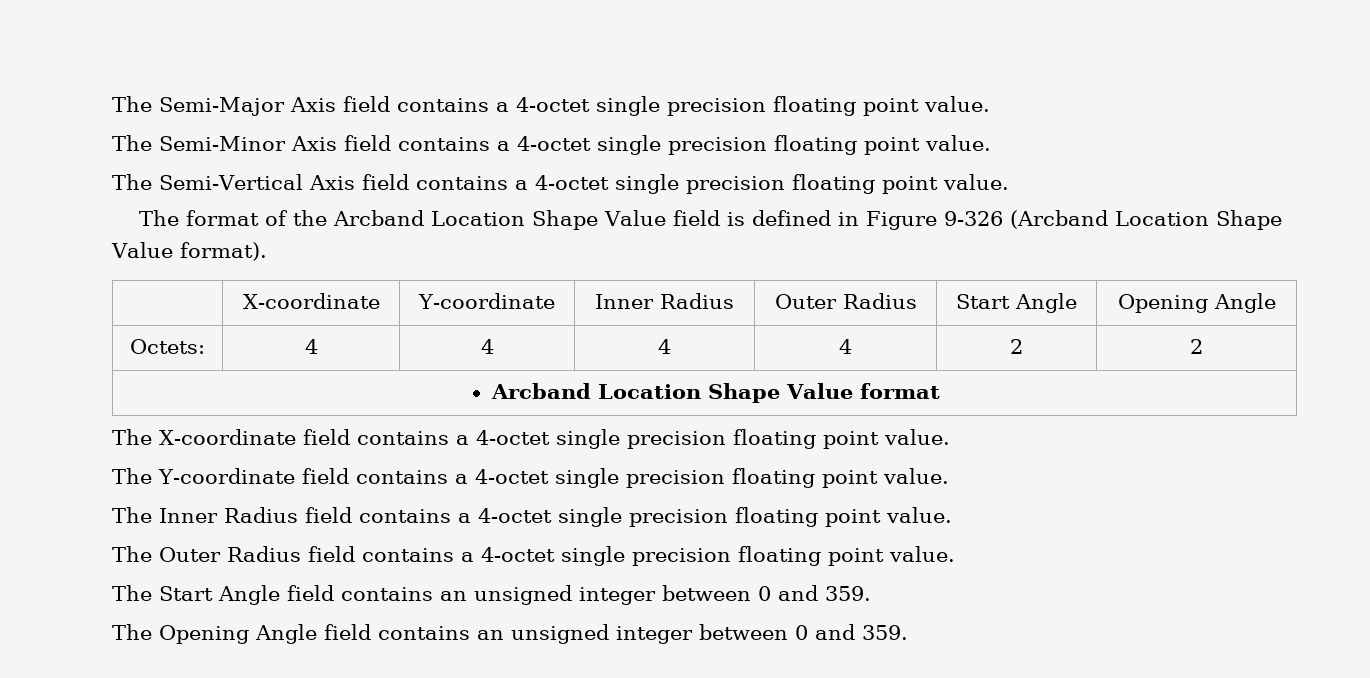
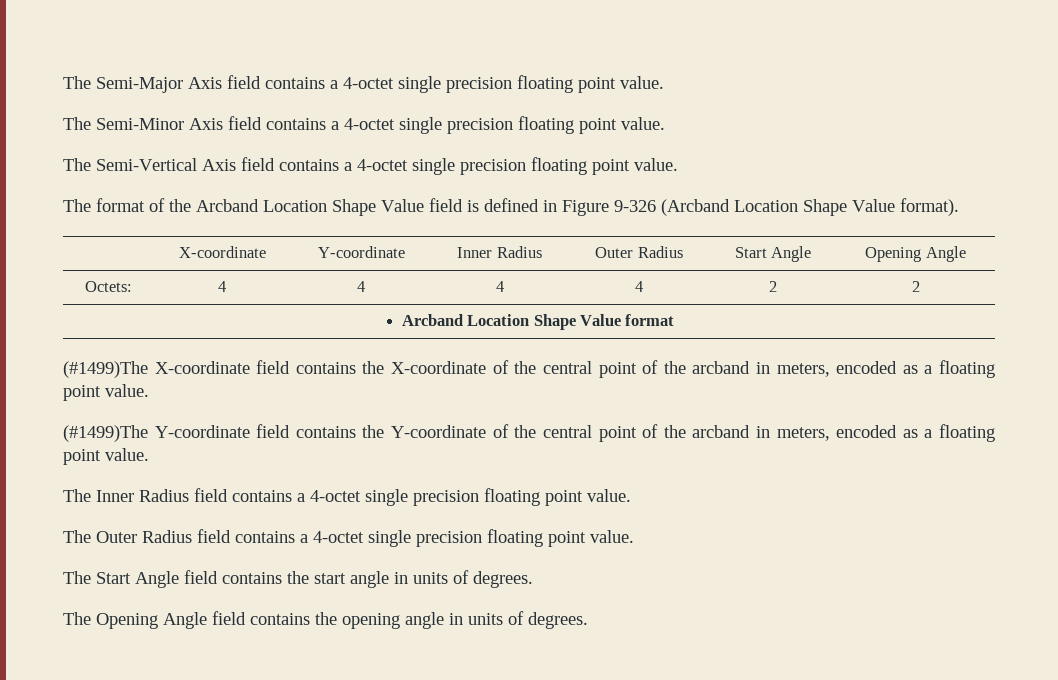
[112,429,152,445] The -> [63,361,148,378] (#1499)The
[455,429,950,449] [112,468,152,484] a 4-octet single precision floating point value. // The -> [362,360,995,378] [63,384,149,401] [63,425,148,442] the X-coordinate of the central point of the arcband in meters, encoded as a floating point value. // (#1499)The
[454,468,725,488] a 4-octet single precision -> [362,424,933,442] the Y-coordinate of the central point of the arcband in meters, encoded as a
[440,585,871,605] an unsigned integer between 0 and 359. -> [287,570,533,588] the start angle in units of degrees.
[477,624,908,644] an unsigned integer between 0 and 359. -> [315,611,588,629] the opening angle in units of degrees.

